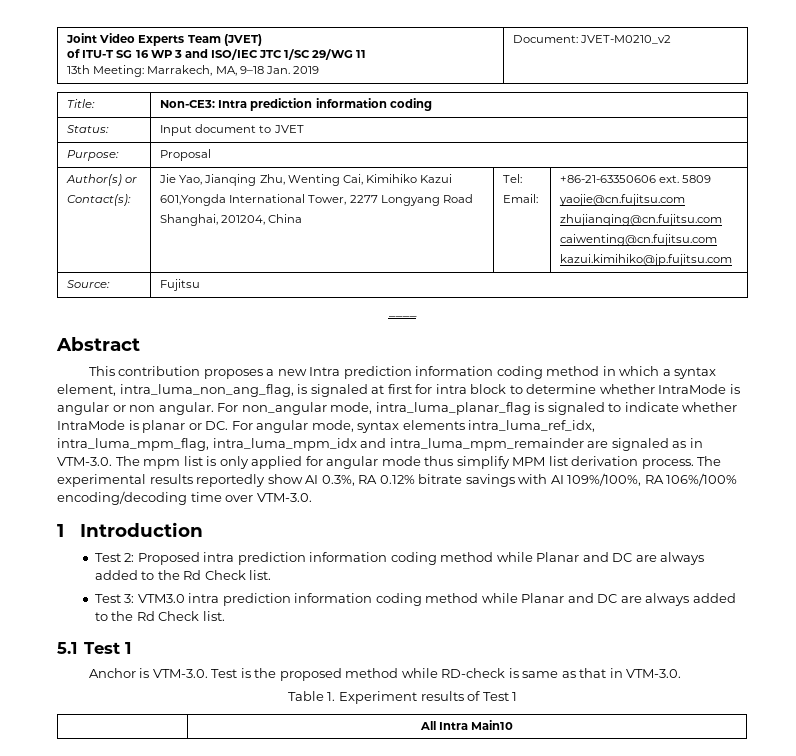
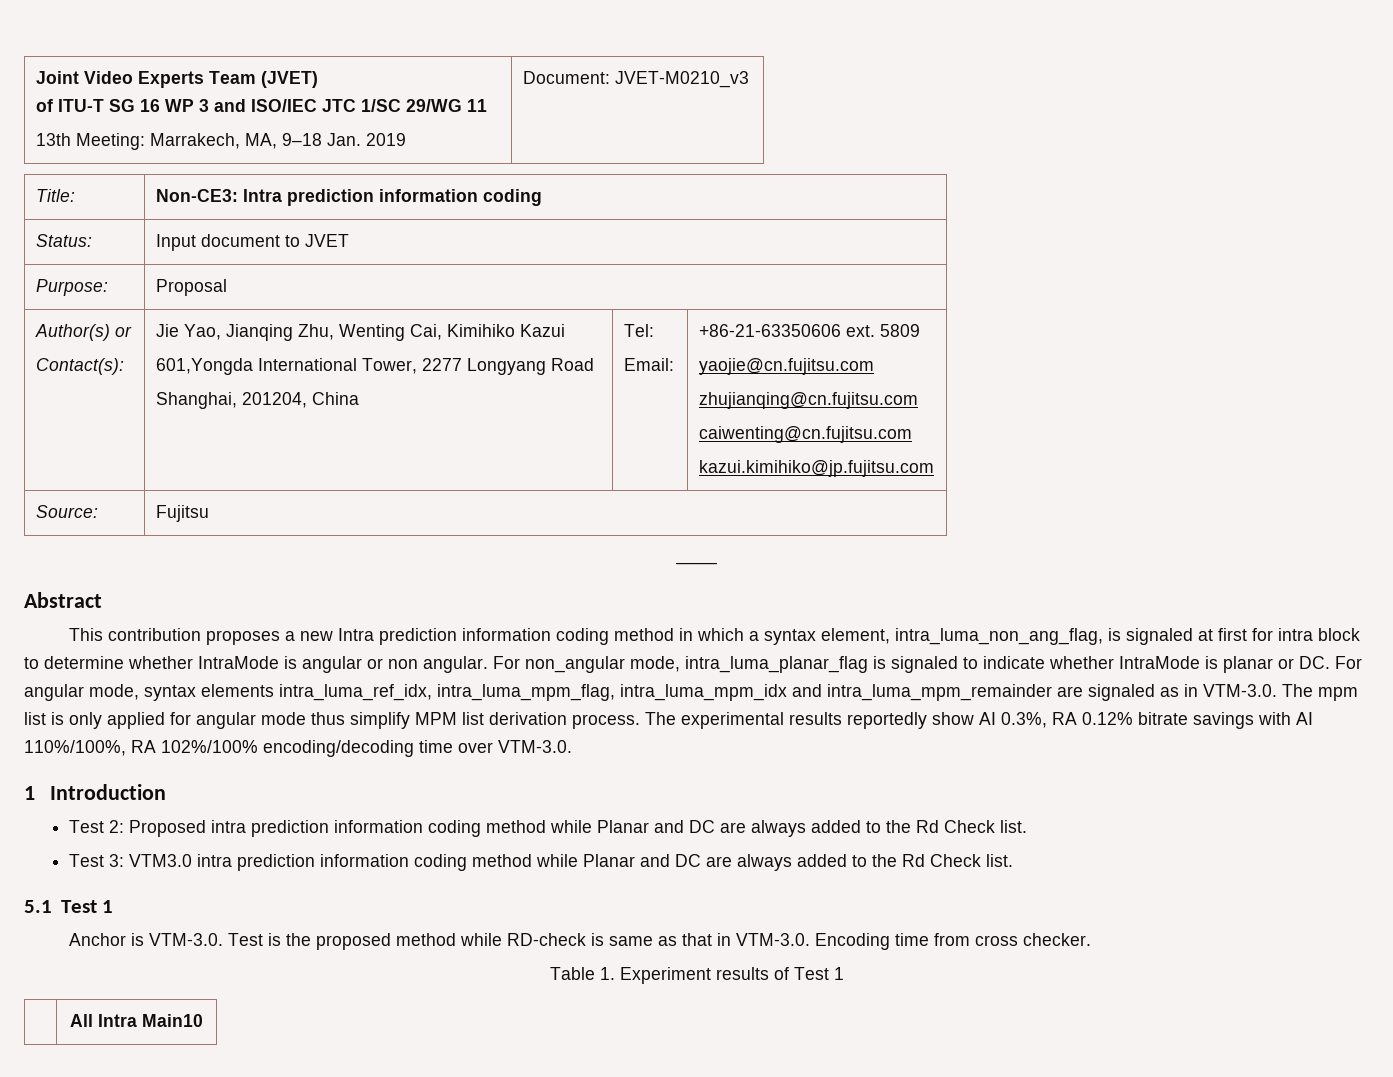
[580,35,672,44] JVET-M0210_v2 -> [614,71,749,88] JVET-M0210_v3
[567,473,738,486] 109%/100%, RA 106%/100% -> [24,740,258,756] 110%/100%, RA 102%/100%
(682, 673) none -> [814,933,1091,950] Encoding time from cross checker.

